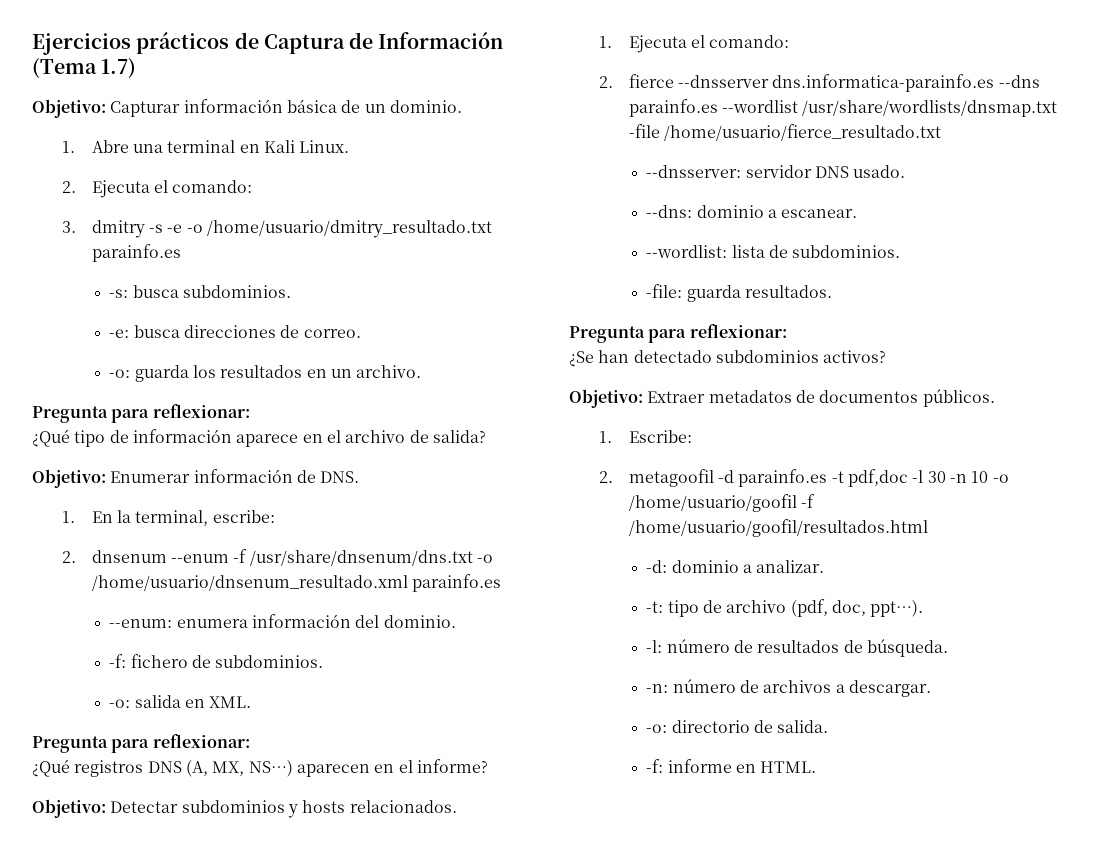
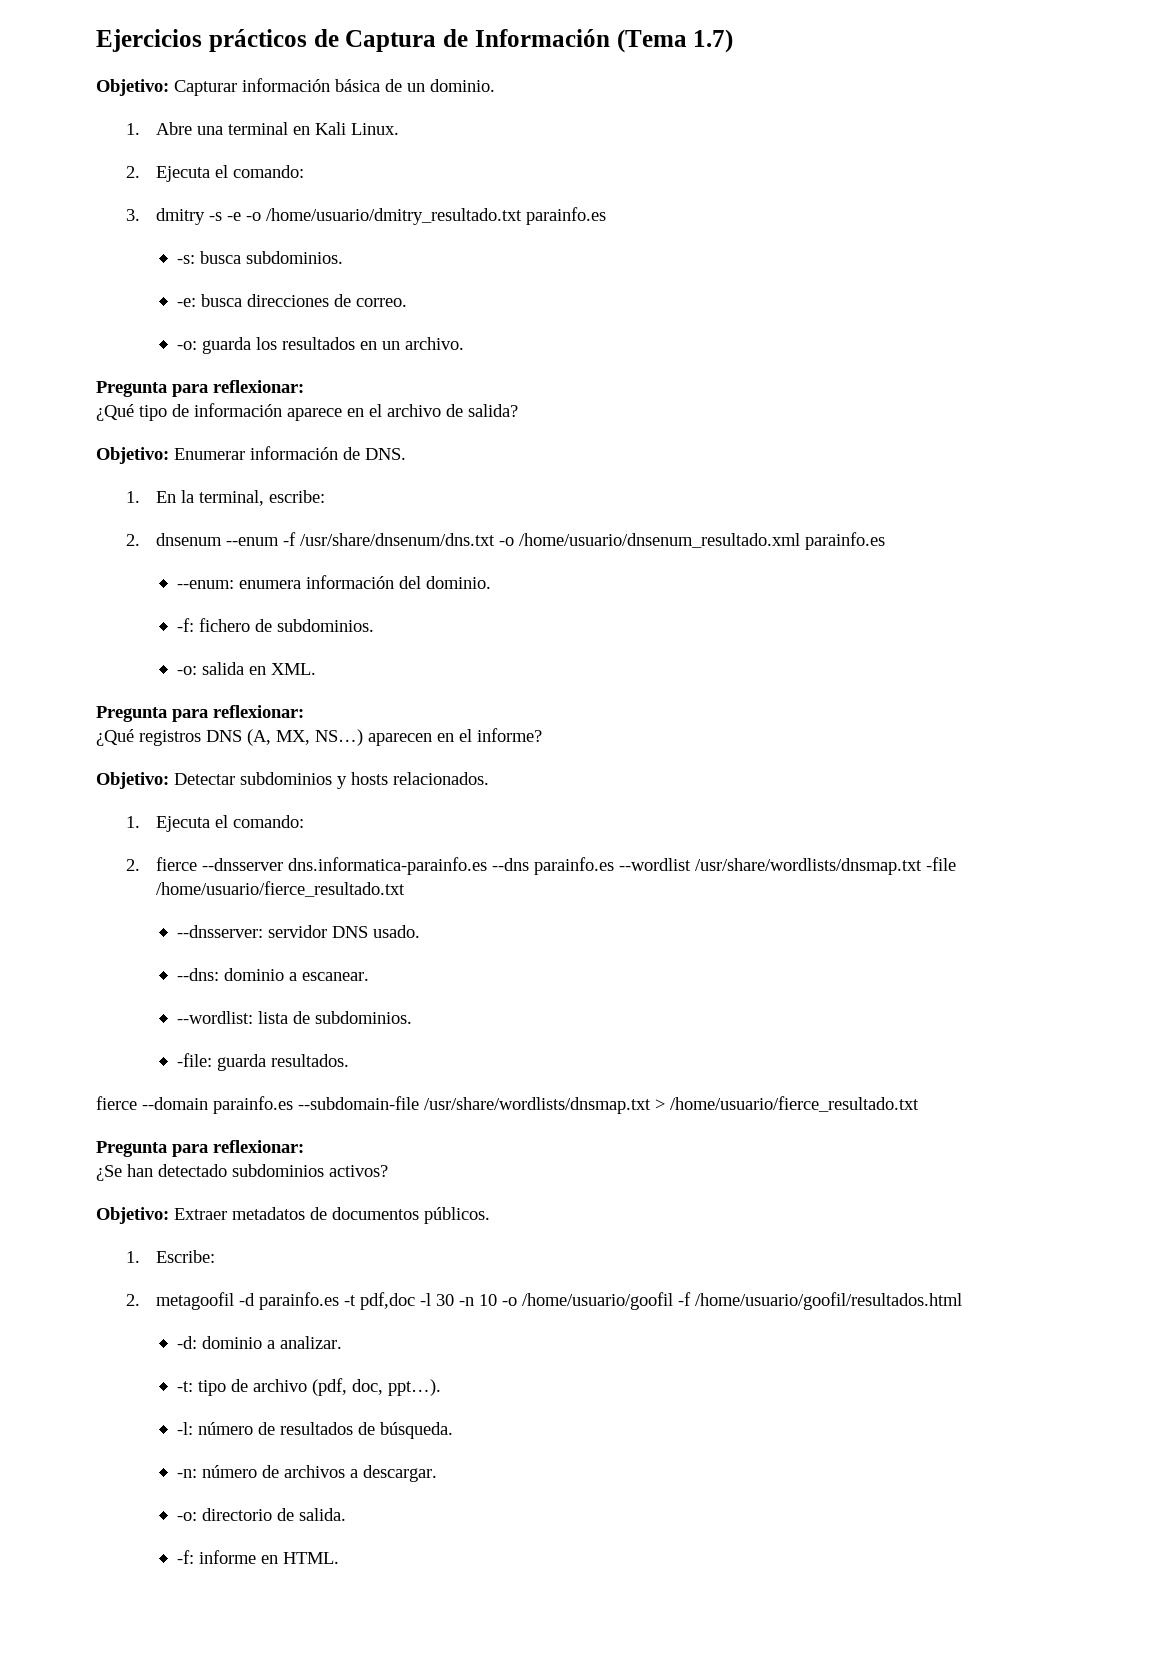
(832, 291) none -> [96,1096,919,1114] // fierce --domain parainfo.es --subdomain-file /usr/share/wordlists/dnsmap.txt > /home/usuario/fierce_resultado.txt

